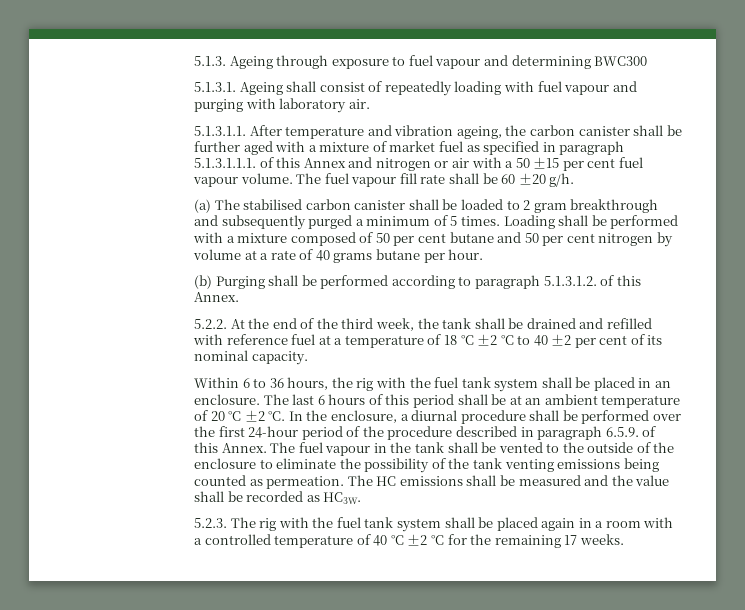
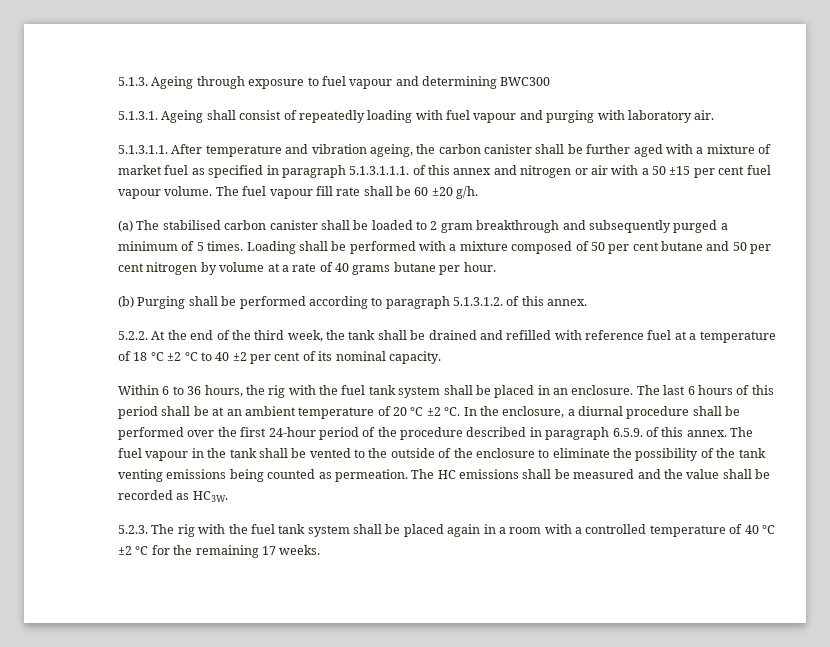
[303,158,346,168] Annex -> [453,168,492,175] annex
[194,292,240,302] Annex. -> [547,299,588,306] annex.
[221,443,267,453] Annex. -> [686,430,727,437] annex.

